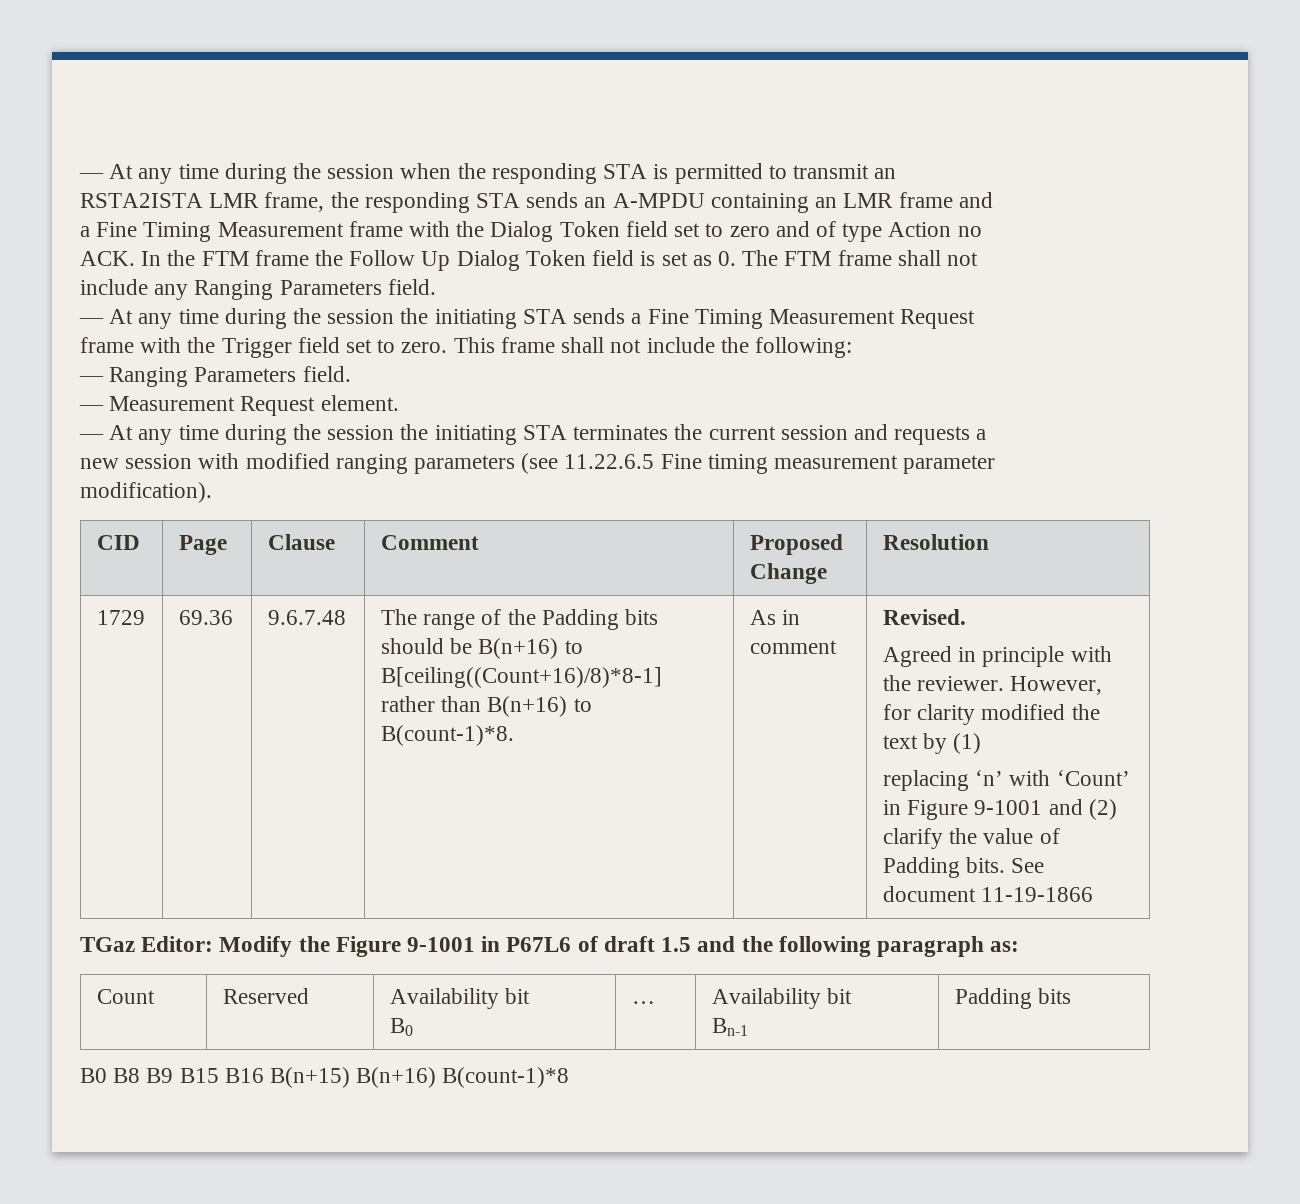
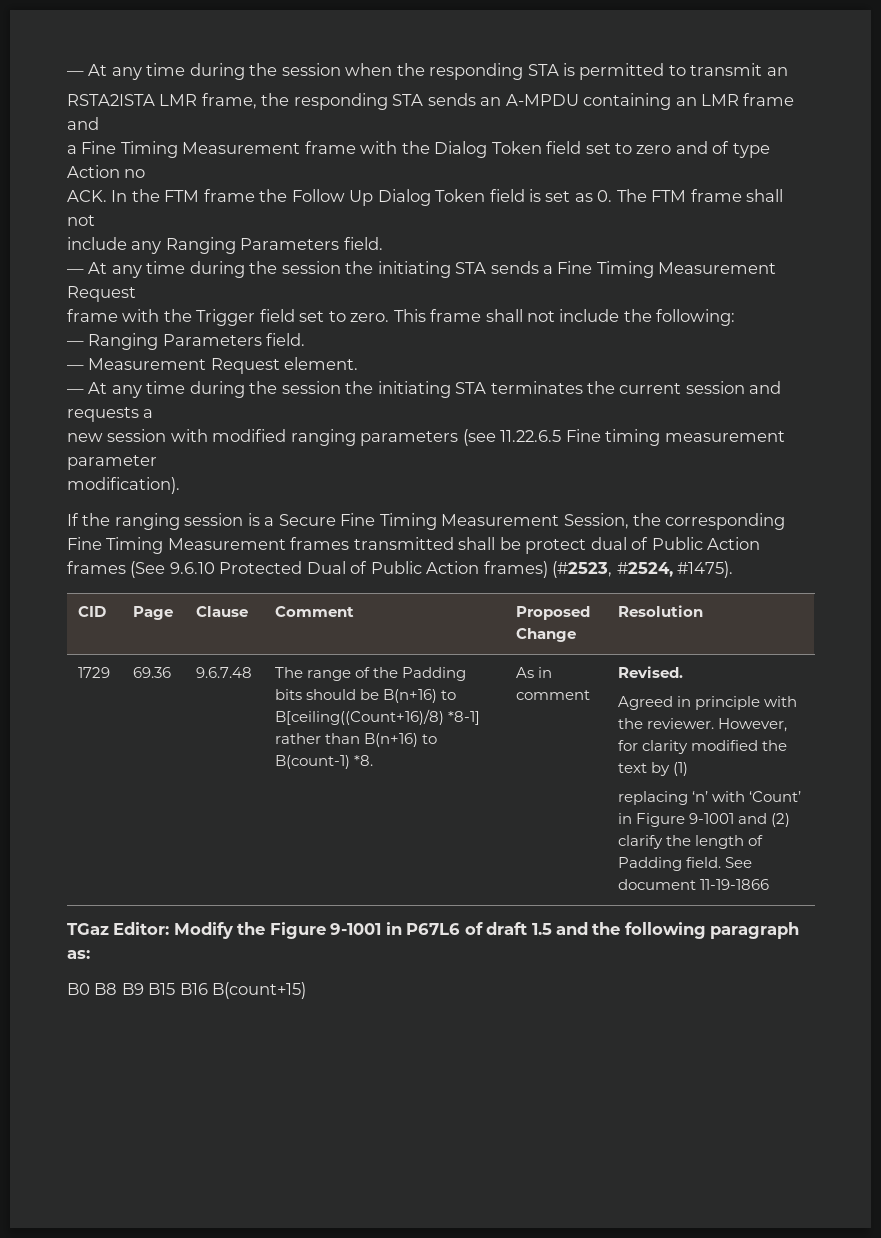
(212, 492) none -> [67,513,786,530] [67,537,761,554] [67,561,734,578] // If the ranging session is a Secure Fine Timing Measurement Session, the corresponding Fine Timing Measurement frames transmitted shall be protect dual of Public Action frames (See 9.6.10 Protected Dual of Public Action frames) (#2523, #2524, #1475).
[380,667,662,688] B[ceiling((Count+16)/8)*8-1] -> [275,709,481,725] B[ceiling((Count+16)/8) *8-1]
[380,725,514,746] B(count-1)*8. -> [275,755,374,769] B(count-1) *8.
[983,828,1034,844] value -> [695,835,745,849] length
[966,857,1006,873] bits. -> [686,857,722,868] field.
[96,989,155,1004] [222,988,309,1004] [389,988,531,1009] [389,1018,413,1036] [631,1001,655,1004] [711,988,853,1009] [711,1018,748,1036] [954,988,1072,1009] // Count | Reserved | Availability bit // B0 | … | Availability bit // Bn-1 | Padding bits -> (90, 954) none
[270,1067,570,1088] B(n+15) B(n+16) B(count-1)*8 -> [212,982,307,999] B(count+15)

